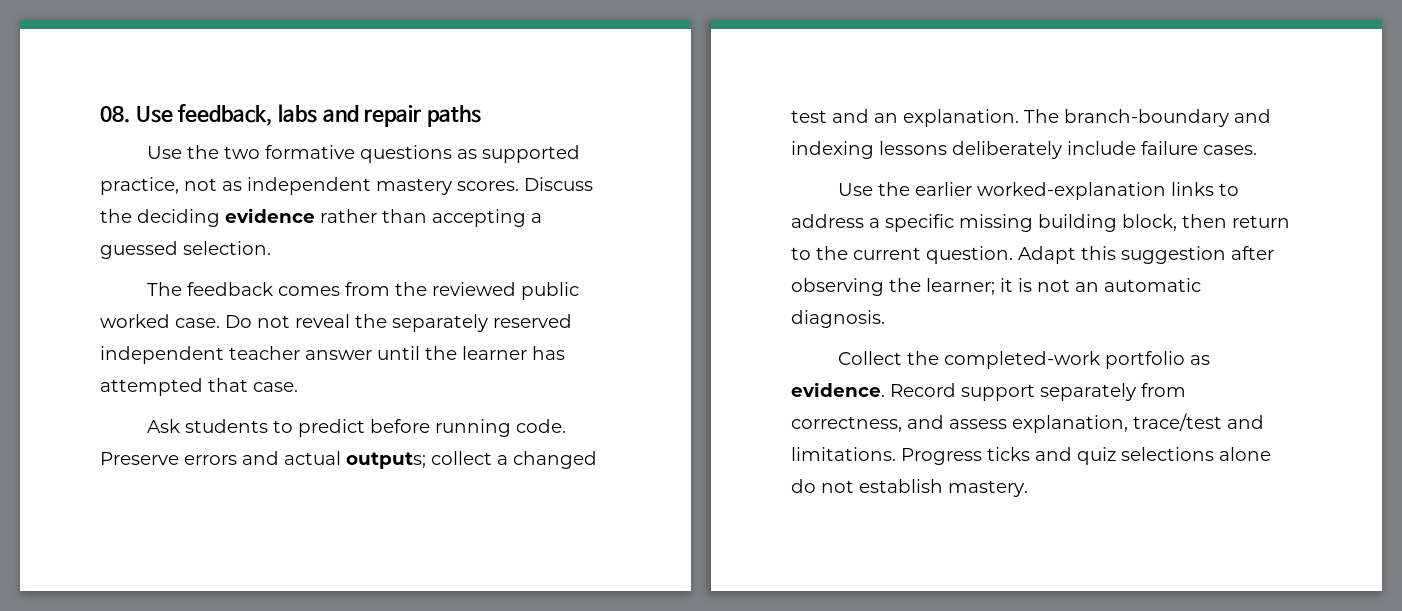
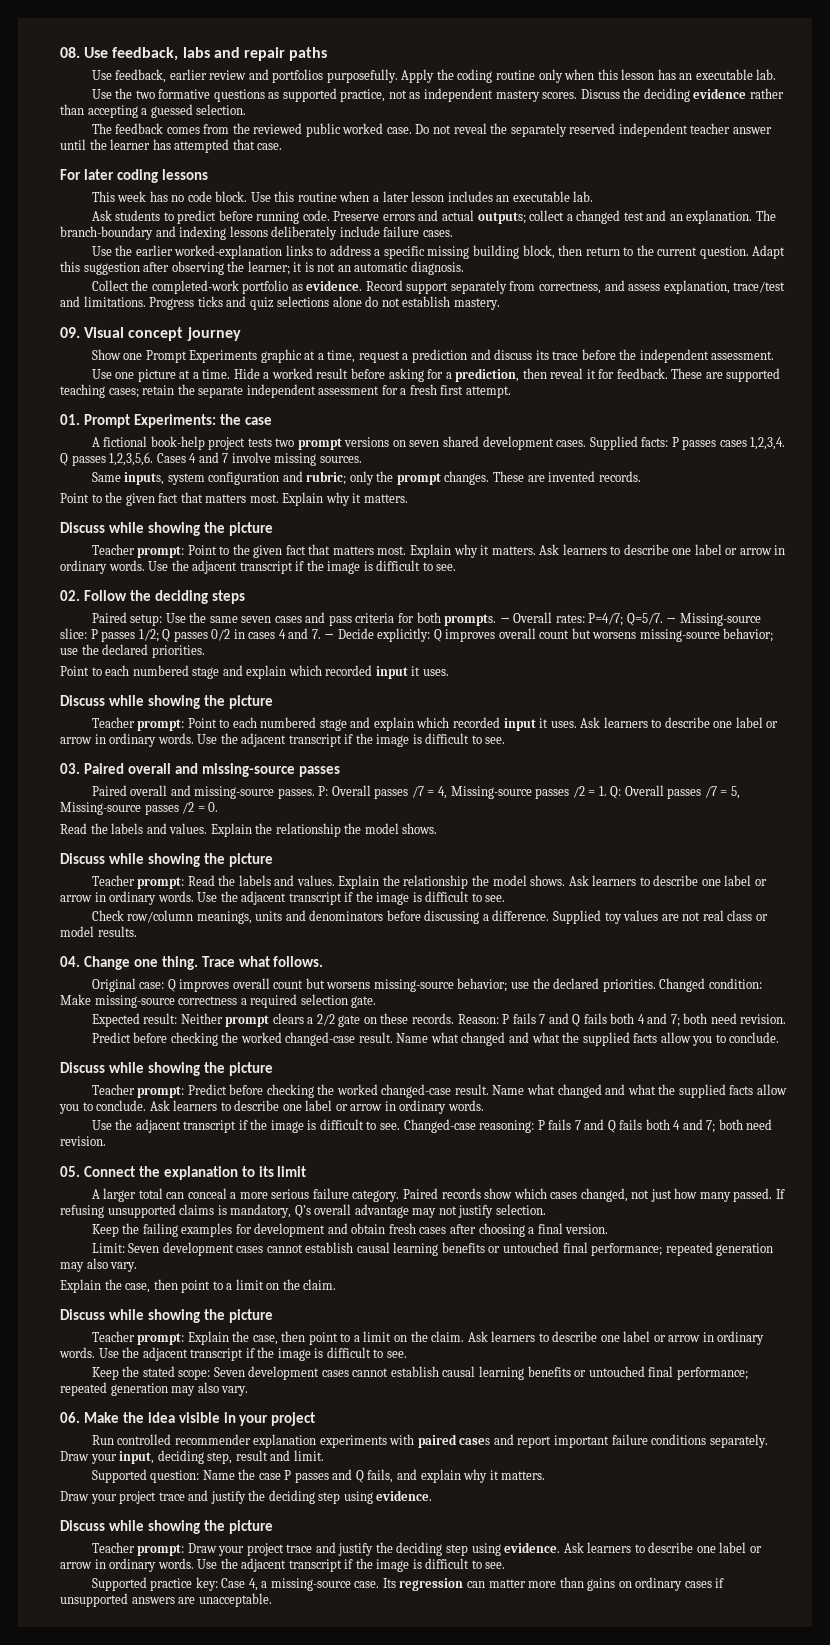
(481, 116) none -> [91,69,777,83] // Use feedback, earlier review and portfolios purposefully. Apply the coding routine only when this lesson has an executable lab.
(298, 387) none -> [60,169,208,183] [91,191,594,202] // For later coding lessons // This week has no code block. Use this routine when a later lesson includes an executable lab.
(1028, 488) none -> [60,327,241,341] [91,349,775,363] [91,368,781,382] [60,384,511,398] [60,414,272,428] [91,436,786,450] [60,452,362,466] [91,471,641,485] [60,492,408,506] [60,522,273,536] [91,544,786,558] [60,560,457,574] [60,590,245,604] [91,612,761,626] [60,628,774,642] [60,644,205,658] [60,665,449,679] [60,695,273,709] [91,717,779,731] [60,733,506,747] [60,763,340,777] [91,785,740,799] [60,802,219,815] [60,823,438,837] [60,853,273,867] [91,875,767,889] [60,891,506,905] [91,910,768,924] [60,926,137,937] [60,956,324,970] [91,978,762,992] [60,994,377,1008] [91,1013,787,1027] [91,1032,780,1046] [60,1062,273,1076] [91,1084,787,1098] [59,1100,484,1114] [91,1119,773,1133] [60,1136,106,1146] [60,1166,307,1180] [91,1188,785,1202] [60,1204,546,1218] [91,1223,609,1237] [91,1242,774,1256] [60,1258,138,1272] [60,1279,337,1293] [60,1309,273,1323] [91,1331,765,1345] [59,1347,407,1361] [91,1366,748,1380] [60,1382,249,1396] [60,1412,316,1426] [91,1434,768,1448] [60,1450,324,1464] [91,1469,546,1483] [60,1490,433,1504] [60,1520,273,1534] [91,1542,762,1556] [60,1558,506,1572] [91,1577,725,1591] [60,1593,272,1607] // 09. Visual concept journey // Show one Prompt Experiments graphic at a time, request a prediction and discuss its trace before the independent assessment. // Use one picture at a time. Hide a worked result before asking for a prediction, then reveal it for feedback. These are supported teaching cases; retain the separate independent assessment for a fresh first attempt. // 01. Prompt Experiments: the case // A fictional book-help project tests two prompt versions on seven shared development cases. Supplied facts: P passes cases 1,2,3,4. Q passes 1,2,3,5,6. Cases 4 and 7 involve missing sources. // Same inputs, system configuration and rubric; only the prompt changes. These are invented records. // Point to the given fact that matters most. Explain why it matters. // Discuss while showing the picture // Teacher prompt: Point to the given fact that matters most. Explain why it matters. Ask learners to describe one label or arrow in ordinary words. Use the adjacent transcript if the image is difficult to see. // 02. Follow the deciding steps // Paired setup: Use the same seven cases and pass criteria for both prompts. → Overall rates: P=4/7; Q=5/7. → Missing-source slice: P passes 1/2; Q passes 0/2 in cases 4 and 7. → Decide explicitly: Q improves overall count but worsens missing-source behavior; use the declared priorities. // Point to each numbered stage and explain which recorded input it uses. // Discuss while showing the picture // Teacher prompt: Point to each numbered stage and explain which recorded input it uses. Ask learners to describe one label or arrow in ordinary words. Use the adjacent transcript if the image is difficult to see. // 03. Paired overall and missing-source passes // Paired overall and missing-source passes. P: Overall passes /7 = 4, Missing-source passes /2 = 1. Q: Overall passes /7 = 5, Missing-source passes /2 = 0. // Read the labels and values. Explain the relationship the model shows. // Discuss while showing the picture // Teacher prompt: Read the labels and values. Explain the relationship the model shows. Ask learners to describe one label or arrow in ordinary words. Use the adjacent transcript if the image is difficult to see. // Check row/column meanings, units and denominators before discussing a difference. Supplied toy values are not real class or model results. // 04. Change one thing. Trace what follows. // Original case: Q improves overall count but worsens missing-source behavior; use the declared priorities. Changed condition: Make missing-source correctness a required selection gate. // Expected result: Neither prompt clears a 2/2 gate on these records. Reason: P fails 7 and Q fails both 4 and 7; both need revision. // Predict before checking the worked changed-case result. Name what changed and what the supplied facts allow you to conclude. // Discuss while showing the picture // Teacher prompt: Predict before checking the worked changed-case result. Name what changed and what the supplied facts allow you to conclude. Ask learners to describe one label or arrow in ordinary words. // Use the adjacent transcript if the image is difficult to see. Changed-case reasoning: P fails 7 and Q fails both 4 and 7; both need revision. // 05. Connect the explanation to its limit // A larger total can conceal a more serious failure category. Paired records show which cases changed, not just how many passed. If refusing unsupported claims is mandatory, Q’s overall advantage may not justify selection. // Keep the failing examples for development and obtain fresh cases after choosing a final version. // Limit: Seven development cases cannot establish causal learning benefits or untouched final performance; repeated generation may also vary. // Explain the case, then point to a limit on the claim. // Discuss while showing the picture // Teacher prompt: Explain the case, then point to a limit on the claim. Ask learners to describe one label or arrow in ordinary words. Use the adjacent transcript if the image is difficult to see. // Keep the stated scope: Seven development cases cannot establish causal learning benefits or untouched final performance; repeated generation may also vary. // 06. Make the idea visible in your project // Run controlled recommender explanation experiments with paired cases and report important failure conditions separately. Draw your input, deciding step, result and limit. // Supported question: Name the case P passes and Q fails, and explain why it matters. // Draw your project trace and justify the deciding step using evidence. // Discuss while showing the picture // Teacher prompt: Draw your project trace and justify the deciding step using evidence. Ask learners to describe one label or arrow in ordinary words. Use the adjacent transcript if the image is difficult to see. // Supported practice key: Case 4, a missing-source case. Its regression can matter more than gains on ordinary cases if unsupported answers are unacceptable.

